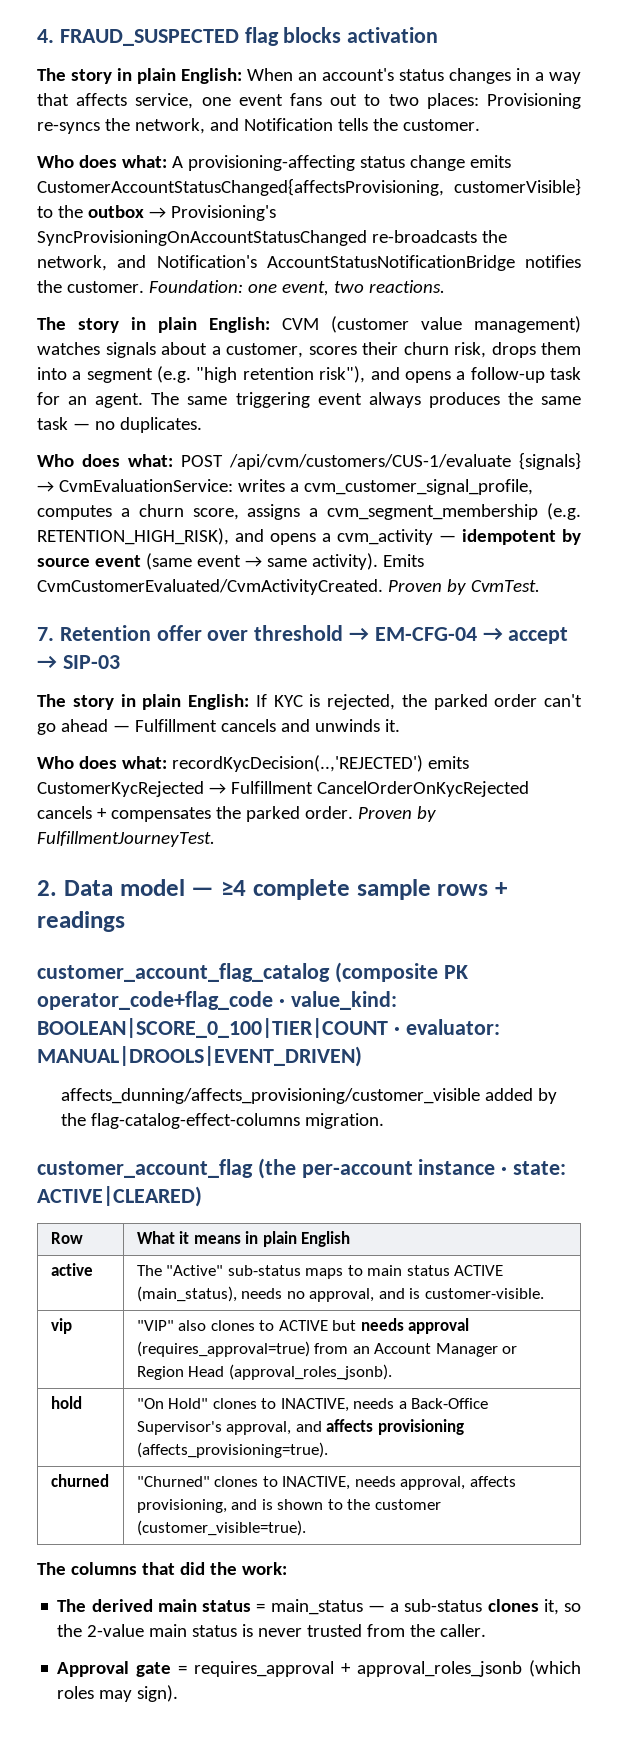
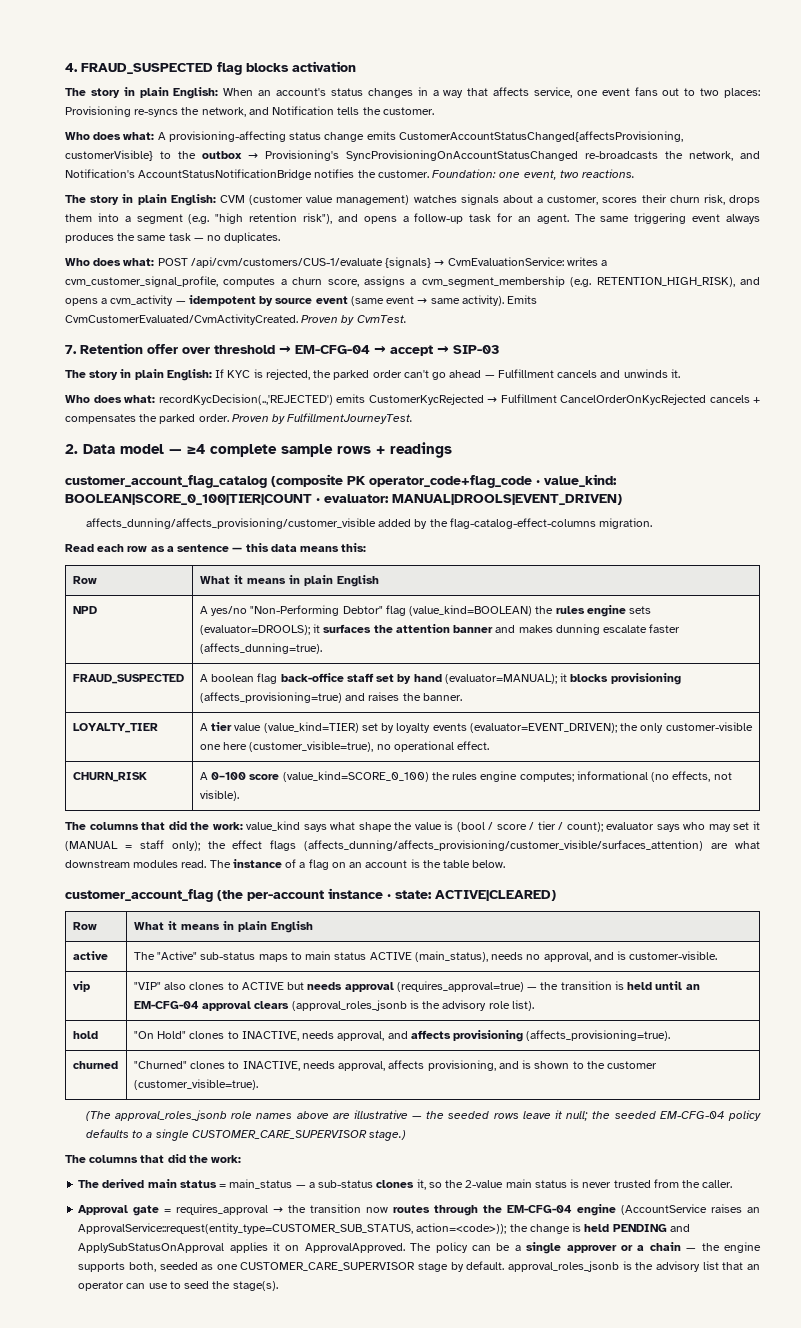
(385, 1121) none -> [65,543,367,552] [72,576,97,584] [199,575,379,587] [72,606,97,614] [199,605,652,617] [199,624,681,635] [199,643,322,654] [72,674,184,684] [199,673,681,685] [199,692,462,703] [72,723,158,733] [199,722,753,733] [199,741,490,752] [72,772,147,782] [199,771,732,782] [199,790,239,801] [65,821,760,832] [65,840,760,851] [65,859,506,870] // Read each row as a sentence — this data means this: // Row | What it means in plain English // NPD | A yes/no "Non-Performing Debtor" flag (value_kind=BOOLEAN) the rules engine sets (evaluator=DROOLS); it surfaces the attention banner and makes dunning escalate faster (affects_dunning=true). // FRAUD_SUSPECTED | A boolean flag back-office staff set by hand (evaluator=MANUAL); it blocks provisioning (affects_provisioning=true) and raises the banner. // LOYALTY_TIER | A tier value (value_kind=TIER) set by loyalty events (evaluator=EVENT_DRIVEN); the only customer-visible one here (customer_visible=true), no operational effect. // CHURN_RISK | A 0–100 score (value_kind=SCORE_0_100) the rules engine computes; informational (no effects, not visible). // The columns that did the work: value_kind says what shape the value is (bool / score / tier / count); evaluator says who may set it (MANUAL = staff only); the effect flags (affects_dunning/affects_provisioning/customer_visible/surfaces_attention) are what downstream modules read. The instance of a flag on an account is the table below.
[314,1343,518,1357] [136,1364,392,1380] from an Account Manager or Region Head (approval_roles_jsonb). -> [527,981,700,990] [133,1000,534,1011] — the transition is held until an EM-CFG-04 approval clears (approval_roles_jsonb is the advisory role list).
[398,1398,489,1409] [136,1421,222,1435] a Back-Office Supervisor's -> (335, 1035) none
(306, 1528) none -> [85,1110,762,1121] [85,1129,406,1141] // (The approval_roles_jsonb role names above are illustrative — the seeded rows leave it null; the seeded EM-CFG-04 policy defaults to a single CUSTOMER_CARE_SUPERVISOR stage.)
[341,1660,581,1677] [57,1685,179,1702] + approval_roles_jsonb (which roles may sign). -> [273,1204,760,1216] [78,1223,690,1234] [78,1242,761,1254] [78,1261,760,1272] [78,1281,278,1291] → the transition now routes through the EM-CFG-04 engine (AccountService raises an ApprovalService::request(entity_type=CUSTOMER_SUB_STATUS, action=<code>)); the change is held PENDING and ApplySubStatusOnApproval applies it on ApprovalApproved. The policy can be a single approver or a chain — the engine supports both, seeded as one CUSTOMER_CARE_SUPERVISOR stage by default. approval_roles_jsonb is the advisory list that an operator can use to seed the stage(s).

